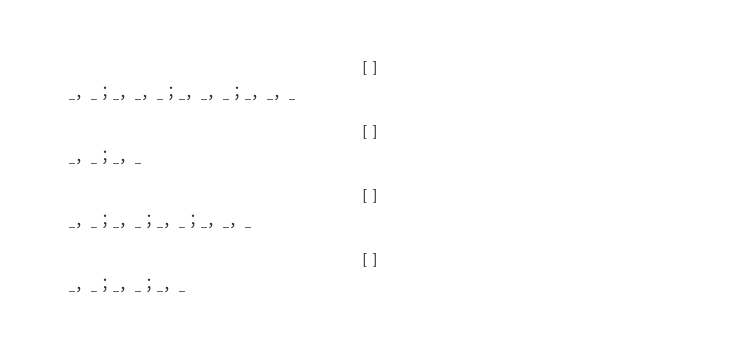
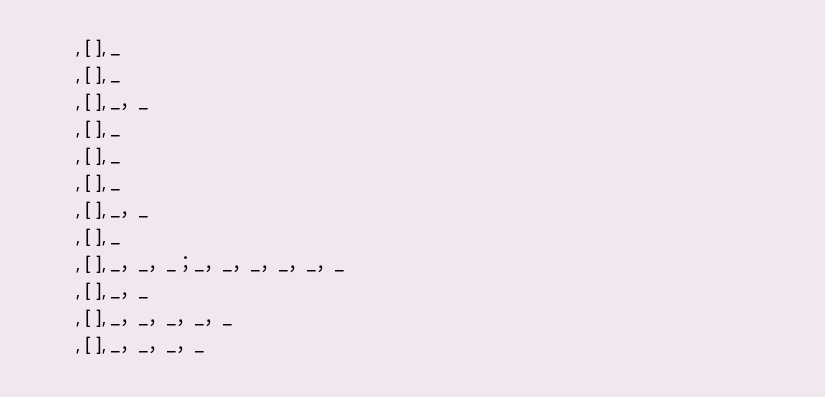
[361,61,379,75] [69,86,295,101] [361,125,379,139] [69,150,141,165] [361,189,379,203] [69,214,251,229] [361,253,379,267] [69,278,185,293] [ ] // _，_；_，_，_；_，_，_；_，_，_ // [ ] // _，_；_，_ // [ ] // _，_；_，_；_，_；_，_，_ // [ ] // _，_；_，_；_，_ -> [76,39,121,57] [76,66,121,84] [76,93,149,111] [76,120,121,138] [76,147,121,165] [76,174,121,192] [76,201,149,219] [76,228,121,246] [76,255,345,273] [76,282,149,300] [76,309,233,327] [76,336,205,354] , [ ], _ // , [ ], _ // , [ ], _，_ // , [ ], _ // , [ ], _ // , [ ], _ // , [ ], _，_ // , [ ], _ // , [ ], _，_，_；_，_，_，_，_，_ // , [ ], _，_ // , [ ], _，_，_，_，_ // , [ ], _，_，_，_

